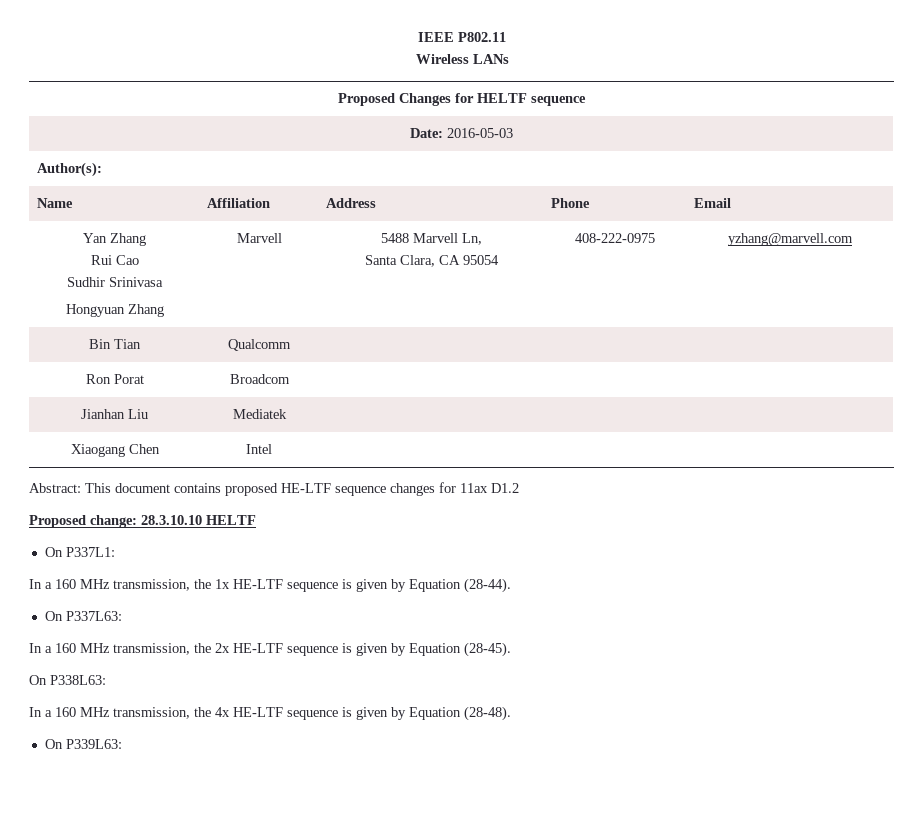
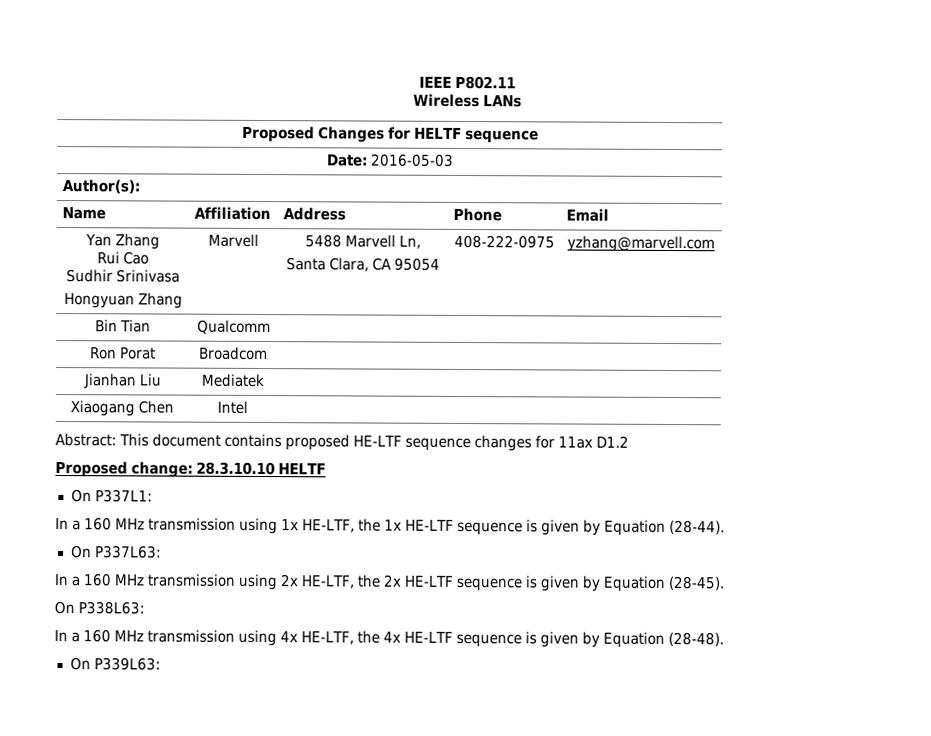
[113,579,190,591] transmission, -> [148,517,355,535] transmission using 1x HE-LTF,
[113,643,190,655] transmission, -> [147,573,354,591] transmission using 2x HE-LTF,
[113,707,190,719] transmission, -> [147,629,354,647] transmission using 4x HE-LTF,

